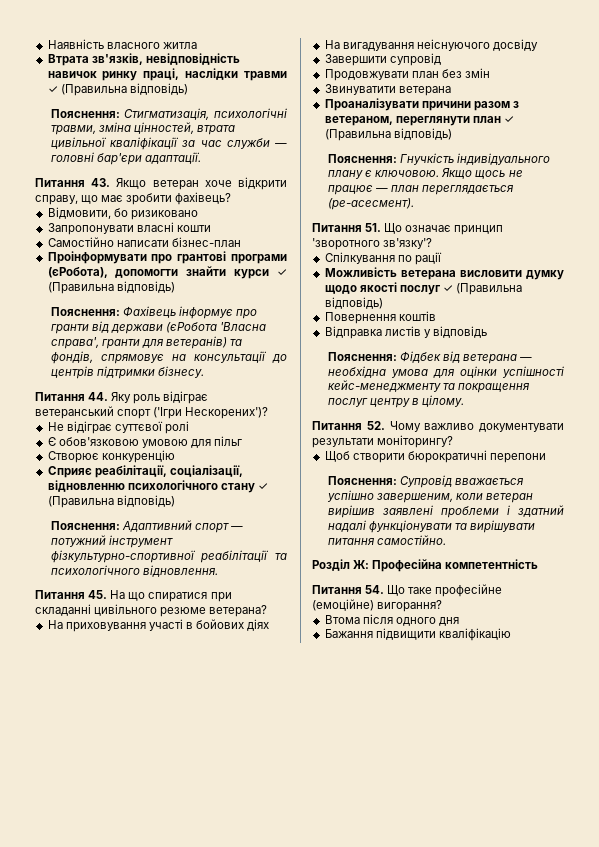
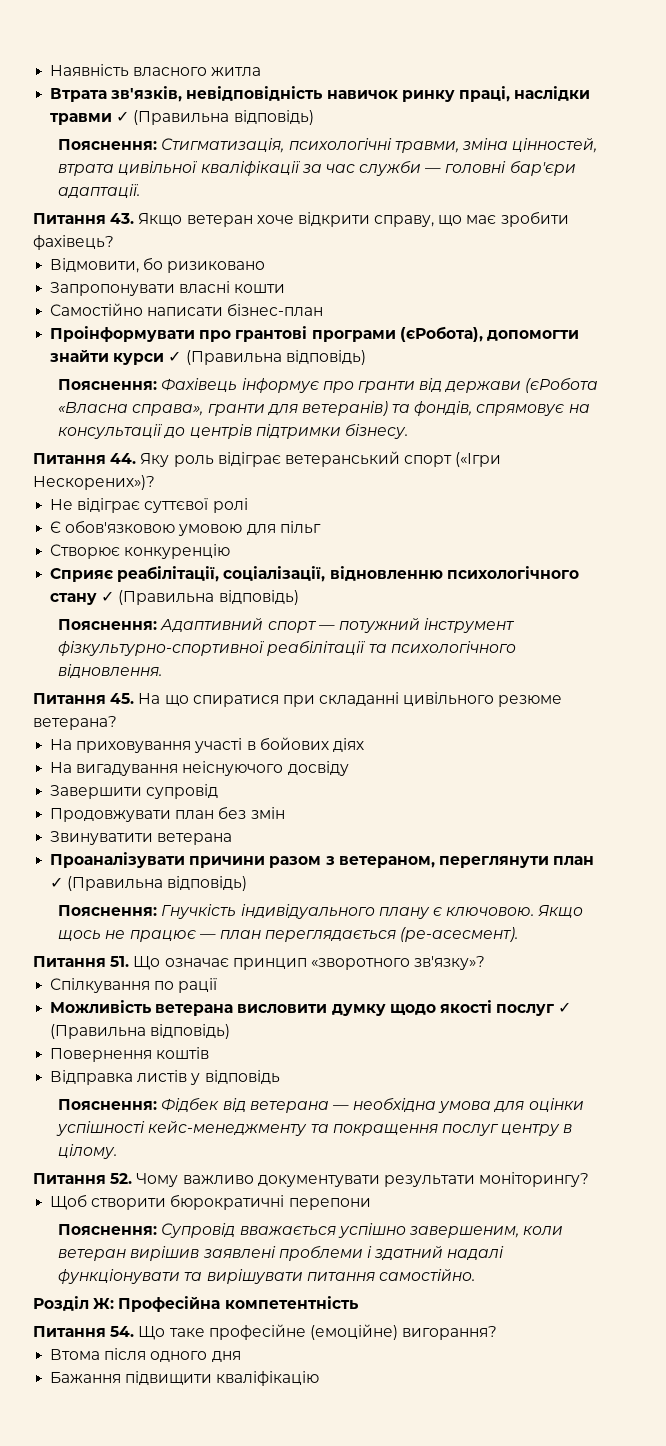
[220,322,267,331] [50,337,99,349] 'Власна справа', -> [58,402,204,416] «Власна справа»,
[153,407,269,419] ('Ігри Нескорених')? -> [455,452,502,467] [33,475,155,490] («Ігри Нескорених»)?
[312,238,433,250] 'зворотного зв'язку'? -> [310,956,486,970] «зворотного зв'язку»?

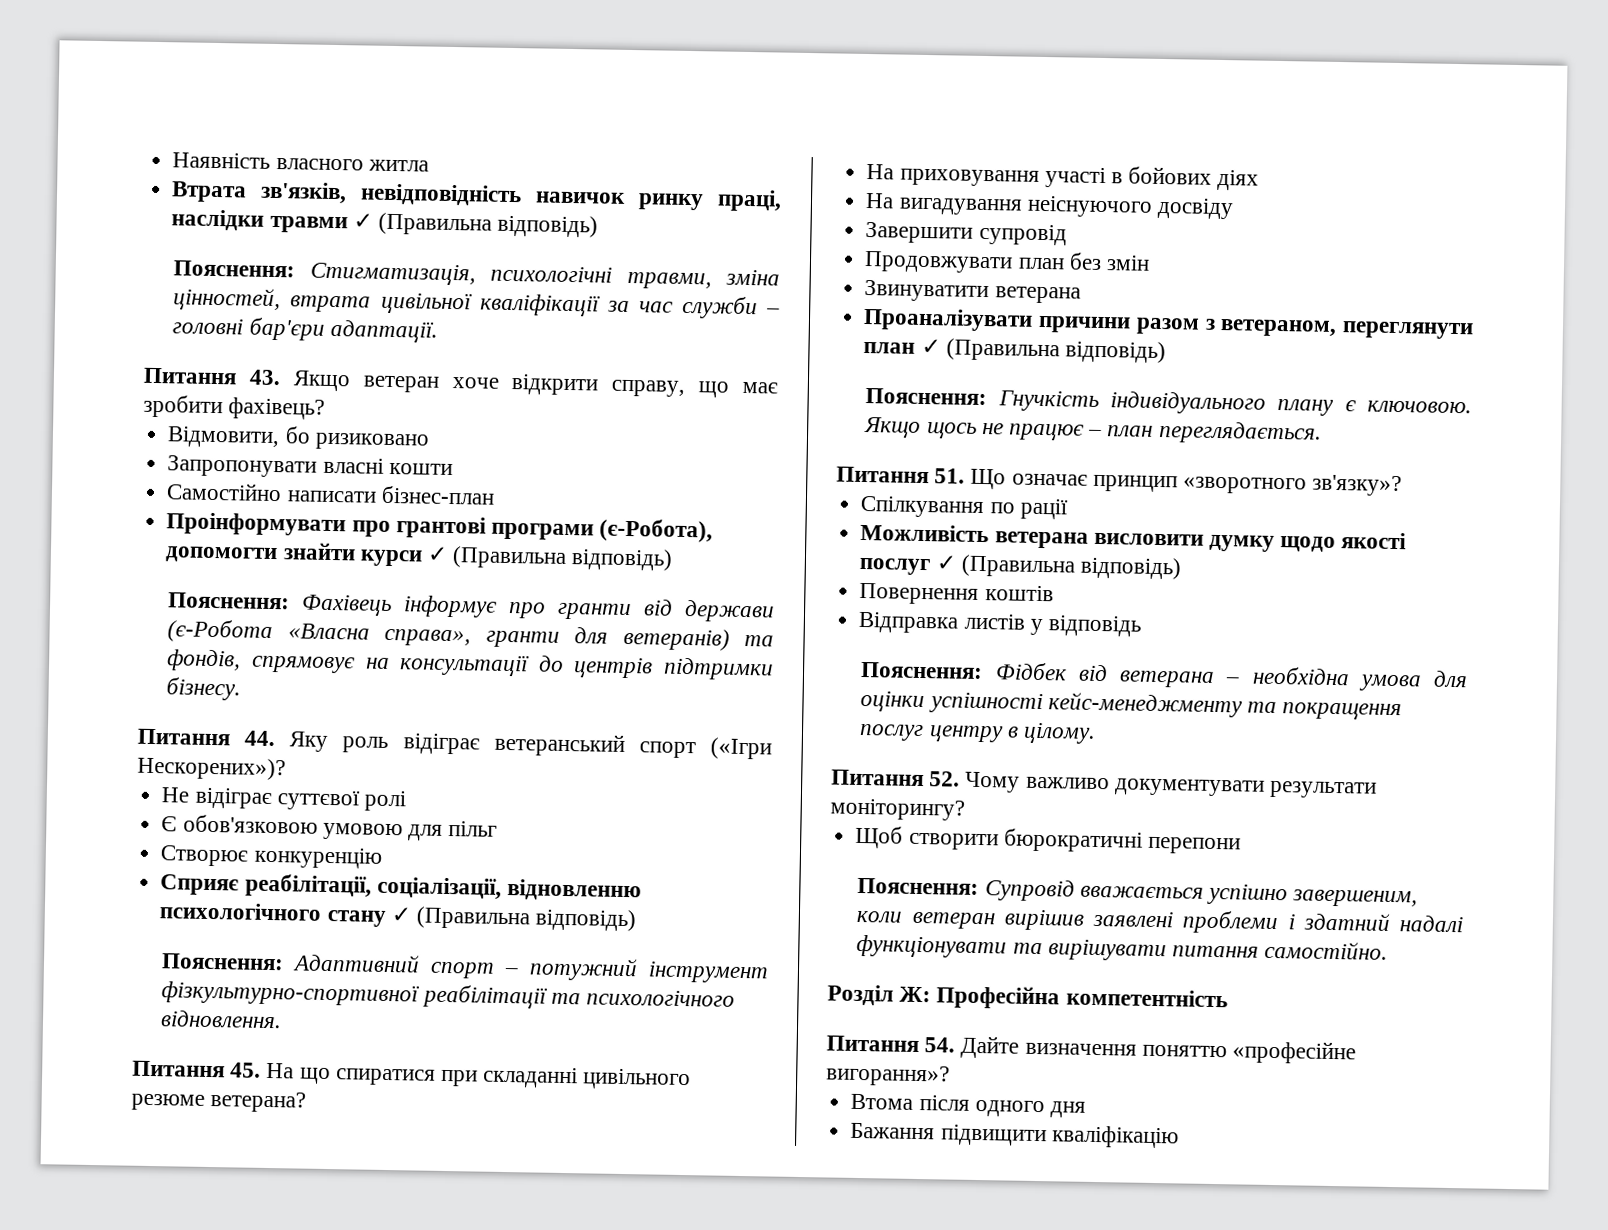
[424,168,442,173] — -> [766,308,780,315] –
[399,326,483,342] (єРобота), -> [599,518,714,543] (є-Робота),
[525,377,599,393] (єРобота -> [167,619,274,644] (є-Робота
[317,625,335,630] — -> [504,967,519,975] –
[198,927,519,942] — план переглядається (ре-асесмент). -> [1088,420,1322,445] – план переглядається.
[331,1105,349,1110] — -> [1225,677,1241,684] –
[138,1324,498,1340] Що таке професійне (емоційне) вигорання? -> [960,1035,1357,1065] [826,1064,950,1087] Дайте визначення поняттю «професійне вигорання»?

